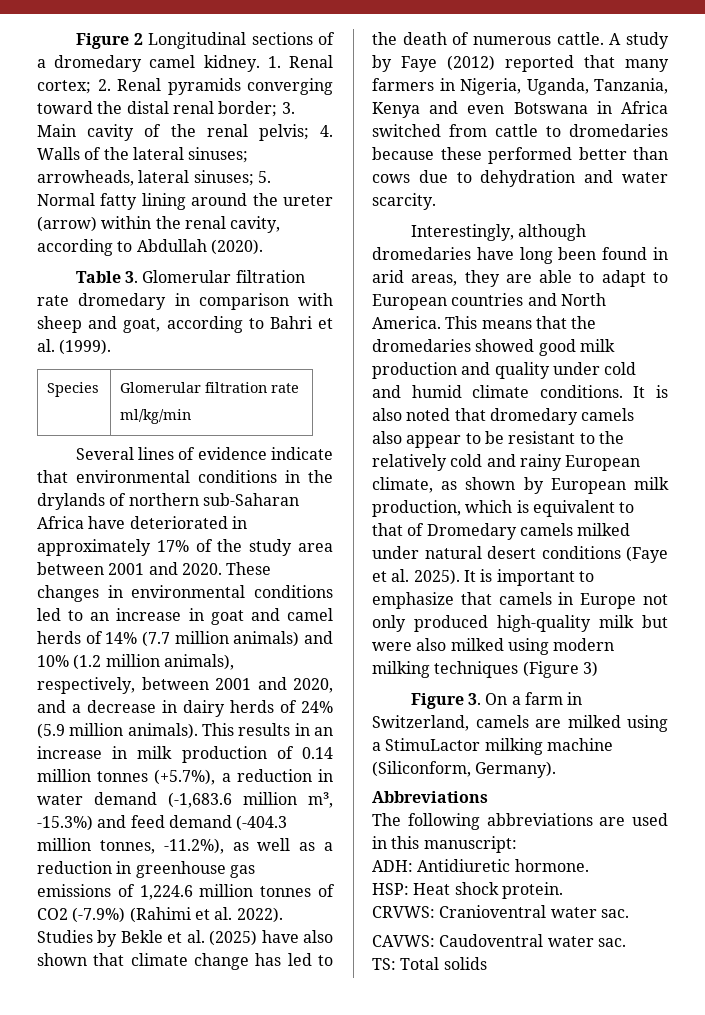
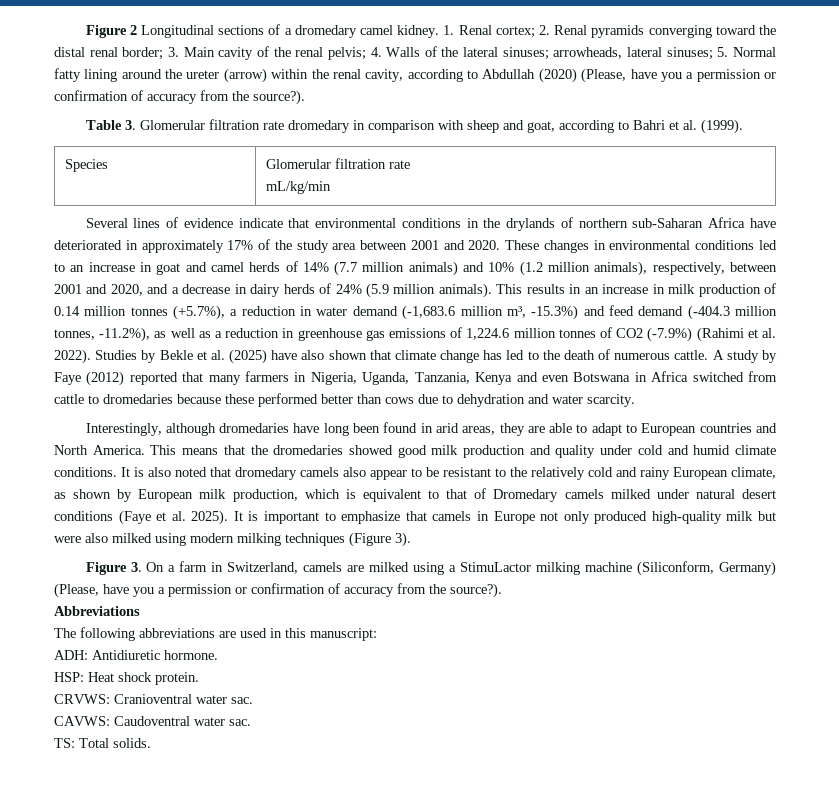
[210,239,263,255] (2020). -> [538,68,776,83] [54,90,305,105] (2020) (Please, have you a permission or confirmation of accuracy from the source?).
[120,409,192,424] ml/kg/min -> [265,181,331,194] mL/kg/min
[582,661,598,677] 3) -> [395,532,411,547] 3).
[475,761,557,778] Germany). -> [718,561,776,576] [54,583,502,598] Germany) (Please, have you a permission or confirmation of accuracy from the source?).
[443,957,487,970] solids -> [113,738,151,748] solids.

